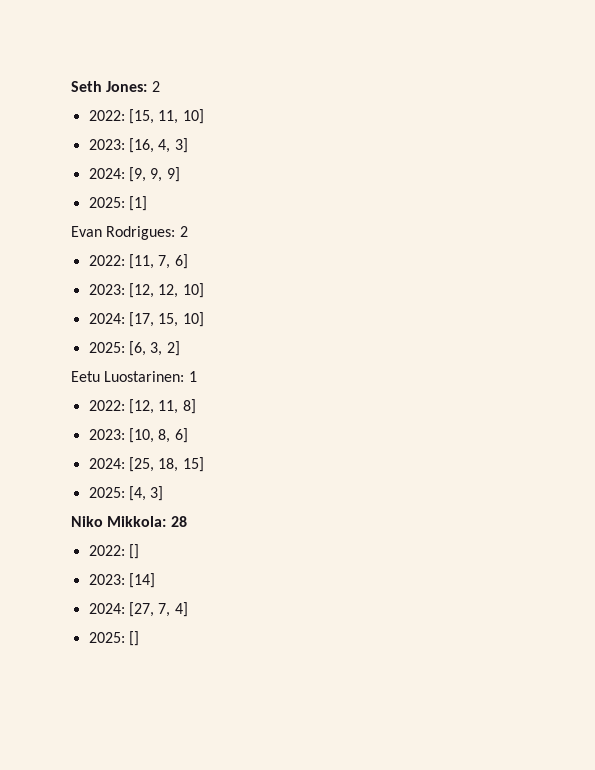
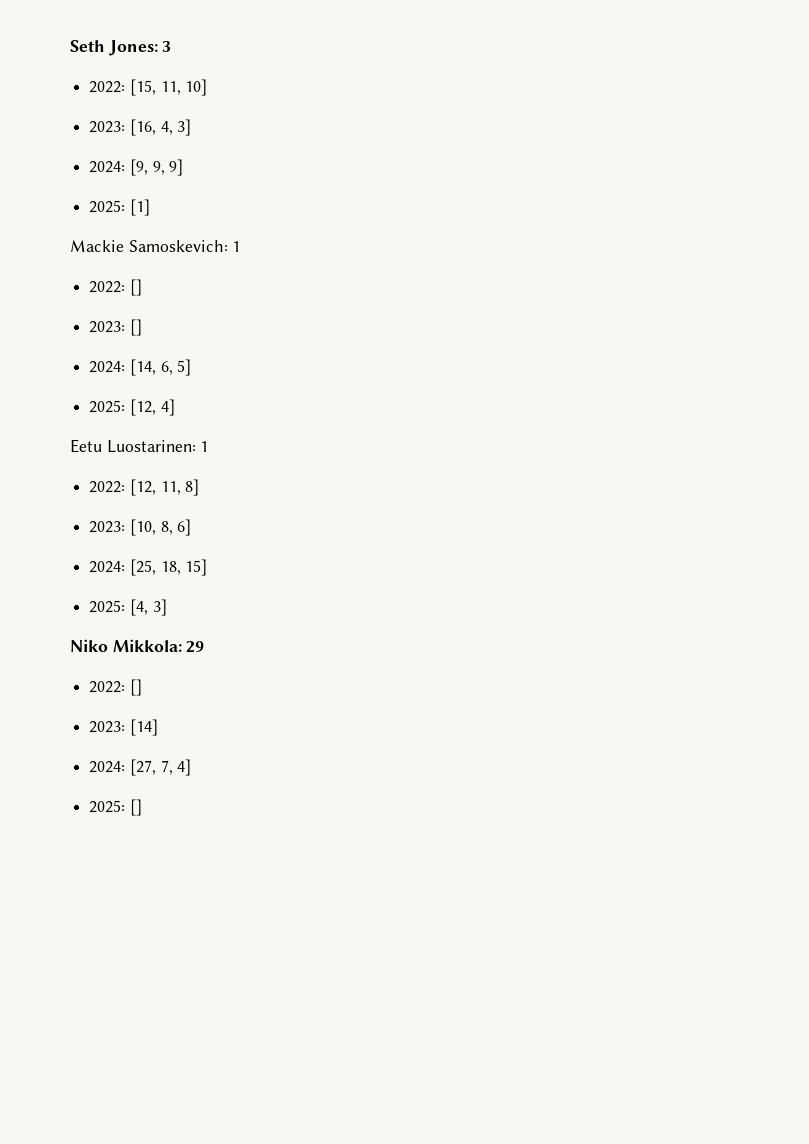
[151,81,160,92] 2 -> [162,41,172,52] 3
[71,226,188,240] [88,254,188,269] [88,283,204,298] [88,312,204,327] [88,341,180,356] Evan Rodrigues: 2 // 2022: [11, 7, 6] // 2023: [12, 12, 10] // 2024: [17, 15, 10] // 2025: [6, 3, 2] -> [70,240,241,252] [89,279,142,296] [89,319,142,336] [89,359,192,376] [89,399,175,416] Mackie Samoskevich: 1 // 2022: [] // 2023: [] // 2024: [14, 6, 5] // 2025: [12, 4]
[170,516,187,527] 28 -> [186,641,205,653] 29

